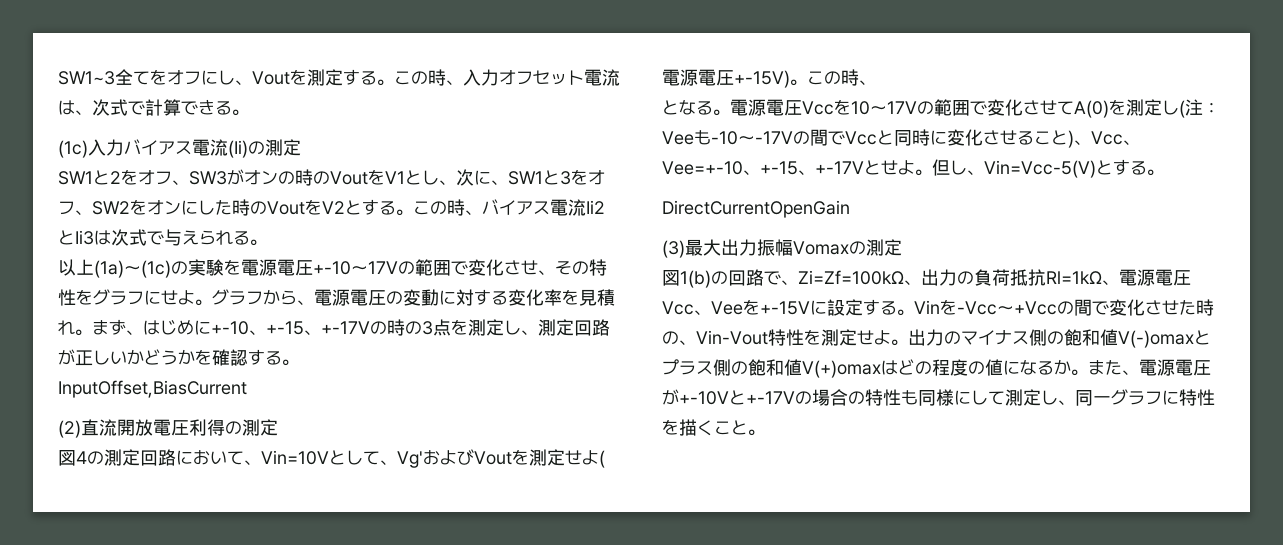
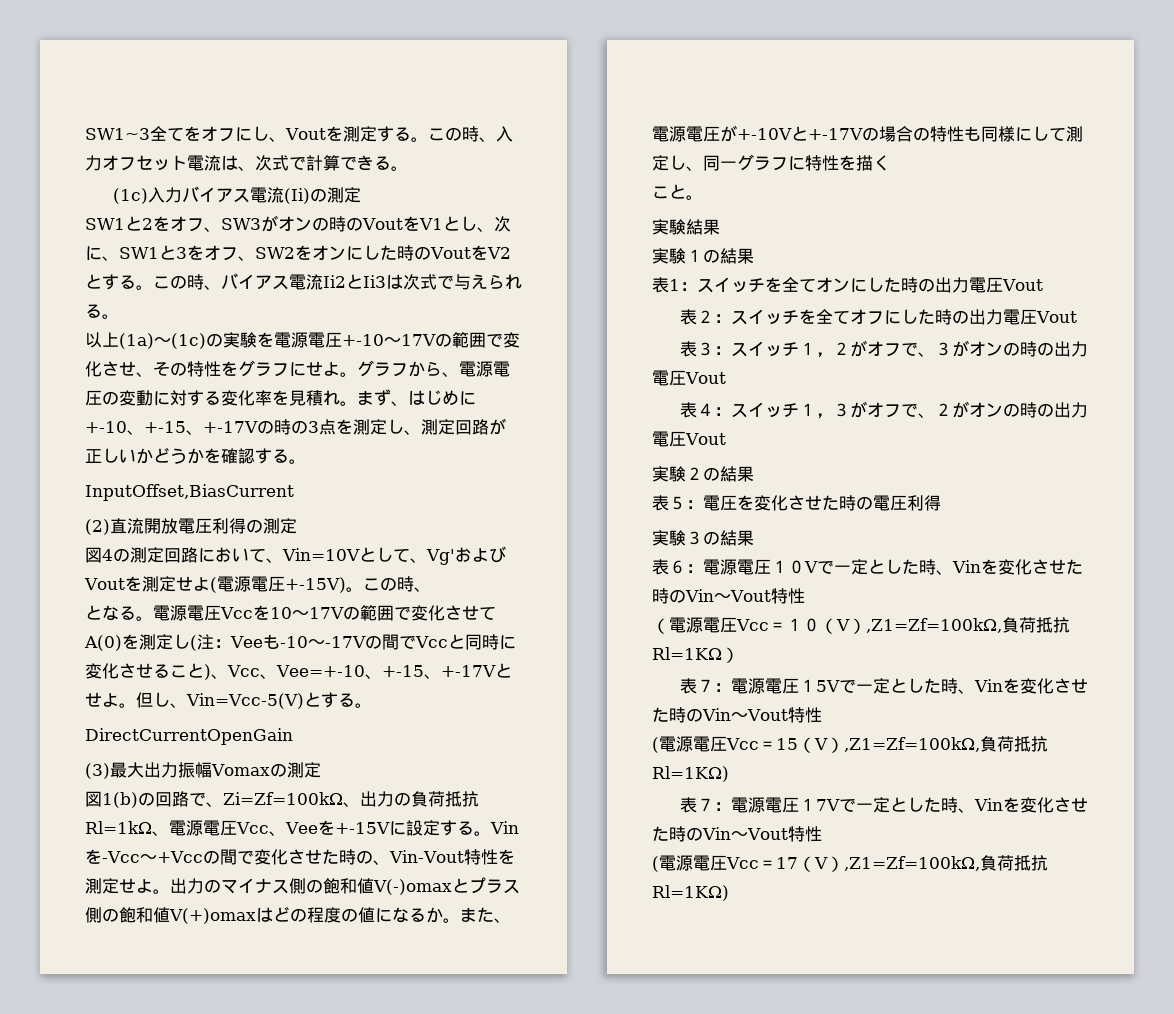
(714, 428) none -> (890, 163) //
(765, 432) none -> [652,219,720,235] [652,248,754,264] [652,277,1043,293] [680,309,1078,325] [680,340,1089,358] [652,370,726,386] [680,401,1089,419] [652,431,726,447] [652,466,754,482] [652,495,941,511] [652,530,754,546] [652,559,1083,575] [652,588,805,604] [652,617,1070,634] [652,647,739,663] [680,678,1089,694] [652,707,822,723] [652,736,1048,753] [652,766,729,782] [680,797,1089,813] [652,826,822,842] [652,855,1048,872] [652,885,729,901] // 実験結果 // 実験１の結果 // 表1：スイッチを全てオンにした時の出力電圧Vout // 表２：スイッチを全てオフにした時の出力電圧Vout // 表３：スイッチ１，２がオフで、３がオンの時の出力電圧Vout // 表４：スイッチ１，３がオフで、２がオンの時の出力電圧Vout // 実験２の結果 // 表５：電圧を変化させた時の電圧利得 // 実験３の結果 // 表６：電源電圧１０Vで一定とした時、Vinを変化させた時のVin〜Vout特性 // （電源電圧Vcc＝１０（V）,Z1=Zf=100kΩ,負荷抵抗Rl=1KΩ） // 表７：電源電圧１5Vで一定とした時、Vinを変化させた時のVin〜Vout特性 // (電源電圧Vcc＝15（V）,Z1=Zf=100kΩ,負荷抵抗Rl=1KΩ) // 表７：電源電圧１7Vで一定とした時、Vinを変化させた時のVin〜Vout特性 // (電源電圧Vcc＝17（V）,Z1=Zf=100kΩ,負荷抵抗Rl=1KΩ)

